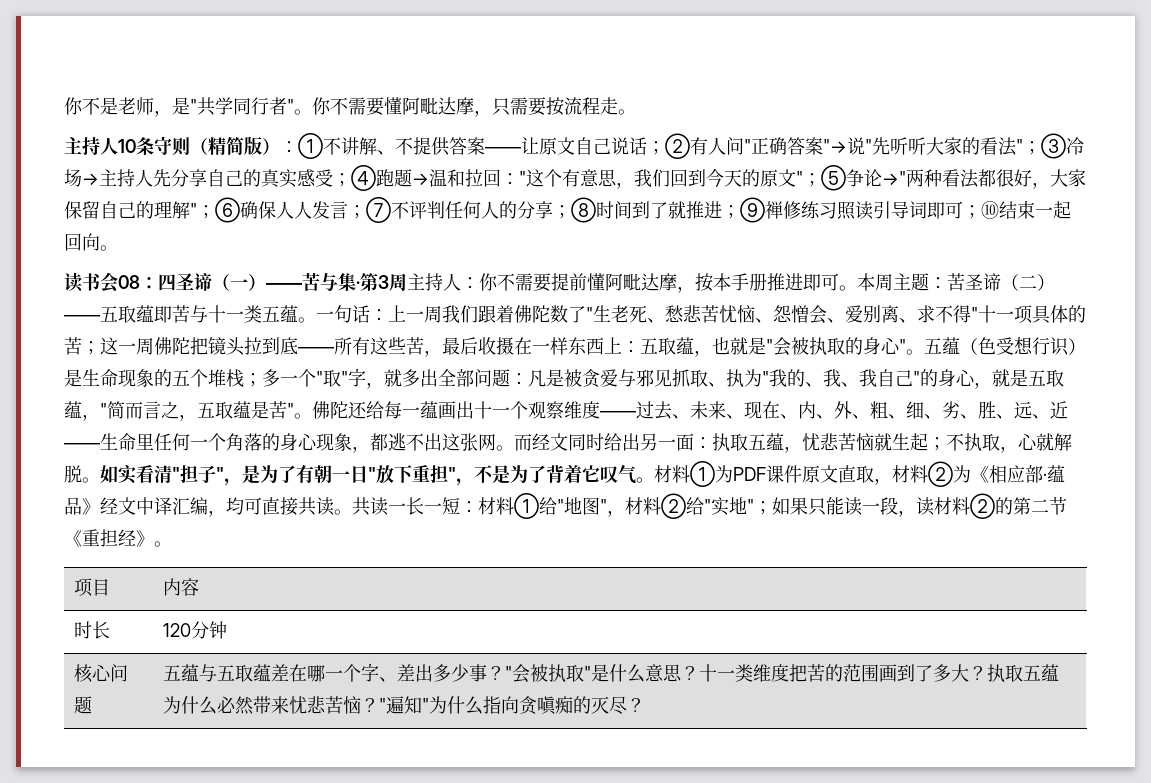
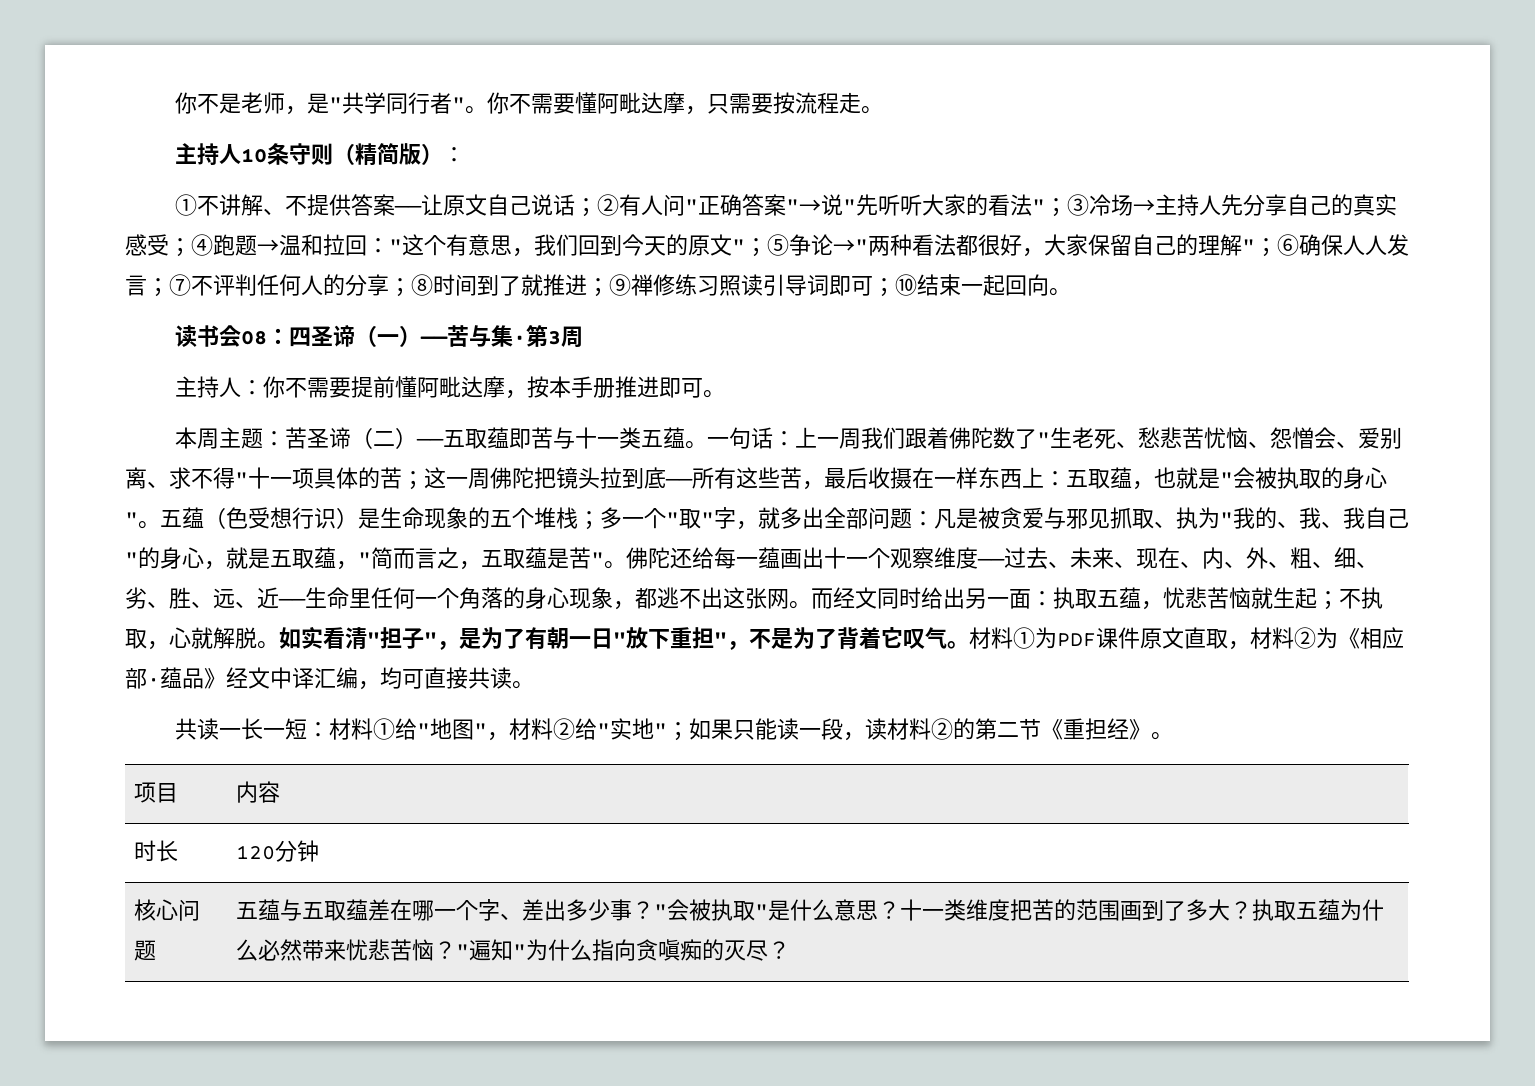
(298, 147) none -> (466, 154) //
(407, 282) none -> (584, 336) //
(857, 288) none -> (726, 394) //
(352, 512) none -> (534, 685) //

